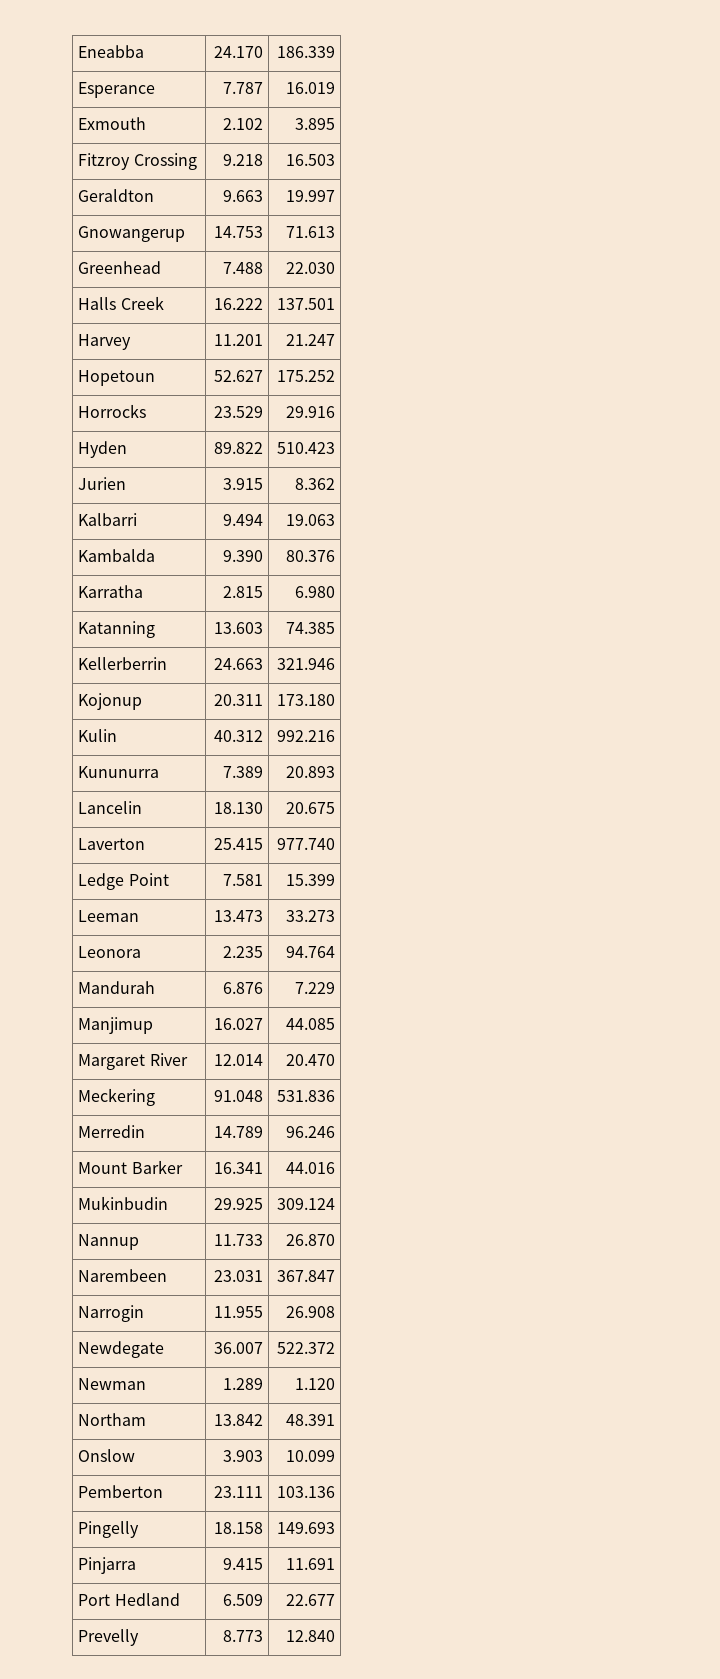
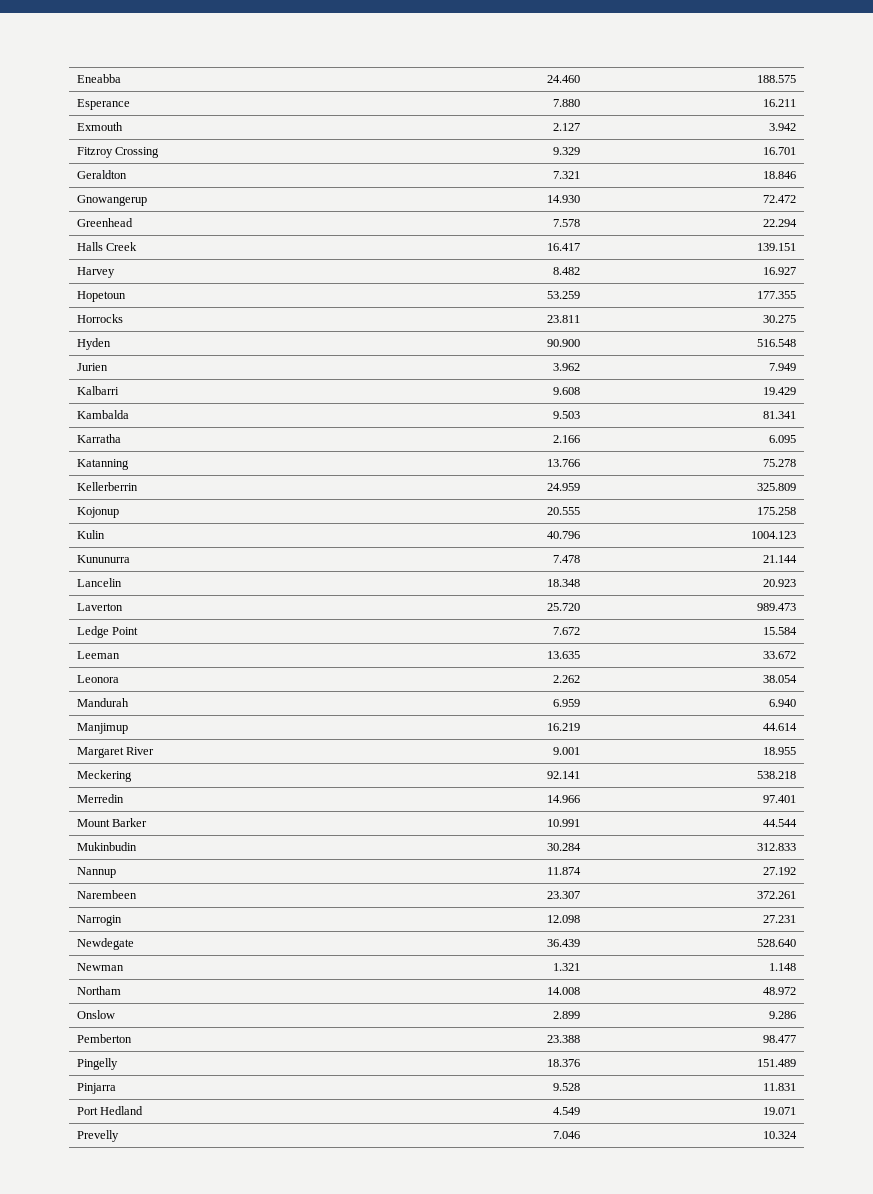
[213,46,263,58] [276,46,335,58] 24.170 | 186.339 -> [547,75,581,83] [757,75,797,83] 24.460 | 188.575
[222,82,263,94] [285,82,335,94] 7.787 | 16.019 -> [553,99,581,107] [763,99,797,107] 7.880 | 16.211
[222,118,263,130] [294,118,335,130] 2.102 | 3.895 -> [553,123,581,131] [769,123,797,131] 2.127 | 3.942
[222,154,263,166] [285,154,335,166] 9.218 | 16.503 -> [553,147,581,155] [763,147,797,155] 9.329 | 16.701
[222,190,263,202] [285,190,335,202] 9.663 | 19.997 -> [553,171,581,179] [763,171,797,179] 7.321 | 18.846
[213,226,263,238] [285,226,335,238] 14.753 | 71.613 -> [547,195,581,203] [763,195,797,203] 14.930 | 72.472
[222,262,263,274] [285,262,335,274] 7.488 | 22.030 -> [553,219,581,227] [763,219,798,227] 7.578 | 22.294
[213,298,263,310] [276,298,335,310] 16.222 | 137.501 -> [547,243,581,251] [757,243,797,251] 16.417 | 139.151
[213,334,263,346] [285,334,335,346] 11.201 | 21.247 -> [553,267,581,275] [763,267,797,275] 8.482 | 16.927
[213,370,263,382] [276,370,335,382] 52.627 | 175.252 -> [547,291,581,299] [757,291,797,299] 53.259 | 177.355
[213,406,263,418] [285,406,335,418] 23.529 | 29.916 -> [547,315,581,323] [763,315,797,323] 23.811 | 30.275
[213,442,263,454] [276,442,335,454] 89.822 | 510.423 -> [547,339,581,347] [757,339,797,347] 90.900 | 516.548
[222,478,263,490] [294,478,335,490] 3.915 | 8.362 -> [553,363,581,371] [769,363,797,371] 3.962 | 7.949
[222,514,263,526] [285,514,335,526] 9.494 | 19.063 -> [553,387,581,395] [763,387,797,395] 9.608 | 19.429
[222,550,263,562] [285,550,335,562] 9.390 | 80.376 -> [553,411,581,419] [763,411,797,419] 9.503 | 81.341
[222,586,263,598] [294,586,335,598] 2.815 | 6.980 -> [553,435,581,443] [769,435,797,443] 2.166 | 6.095
[213,622,263,634] [285,622,335,634] 13.603 | 74.385 -> [547,459,581,467] [763,459,797,467] 13.766 | 75.278
[213,658,263,670] [276,658,335,670] 24.663 | 321.946 -> [547,483,581,491] [757,483,797,491] 24.959 | 325.809
[213,694,263,706] [276,694,335,706] 20.311 | 173.180 -> [547,507,581,515] [757,507,797,515] 20.555 | 175.258
[213,730,263,742] [276,730,335,742] 40.312 | 992.216 -> [547,531,581,539] [751,531,797,539] 40.796 | 1004.123
[222,766,263,778] [285,766,335,778] 7.389 | 20.893 -> [553,555,581,563] [763,555,798,563] 7.478 | 21.144
[213,802,263,814] [285,802,335,814] 18.130 | 20.675 -> [547,579,581,587] [763,579,797,587] 18.348 | 20.923
[213,838,263,850] [276,838,335,850] 25.415 | 977.740 -> [547,603,581,611] [757,603,797,611] 25.720 | 989.473
[222,874,263,886] [285,874,335,886] 7.581 | 15.399 -> [553,627,581,635] [763,627,798,635] 7.672 | 15.584
[213,910,263,922] [285,910,335,922] 13.473 | 33.273 -> [547,651,581,659] [763,651,797,659] 13.635 | 33.672
[222,946,263,958] [285,946,335,958] 2.235 | 94.764 -> [553,675,581,683] [763,675,798,683] 2.262 | 38.054
[222,982,263,994] [294,982,335,994] 6.876 | 7.229 -> [553,699,581,707] [769,699,797,707] 6.959 | 6.940
[213,1018,263,1030] [285,1018,335,1030] 16.027 | 44.085 -> [547,723,581,731] [763,723,798,731] 16.219 | 44.614
[213,1054,263,1066] [285,1054,335,1066] 12.014 | 20.470 -> [553,747,581,755] [763,747,797,755] 9.001 | 18.955
[213,1090,263,1102] [276,1090,335,1102] 91.048 | 531.836 -> [547,771,581,779] [757,771,797,779] 92.141 | 538.218
[213,1126,263,1138] [285,1126,335,1138] 14.789 | 96.246 -> [547,795,581,803] [763,795,797,803] 14.966 | 97.401
[213,1162,263,1174] [285,1162,335,1174] 16.341 | 44.016 -> [547,819,581,827] [763,819,798,827] 10.991 | 44.544
[213,1198,263,1210] [276,1198,335,1210] 29.925 | 309.124 -> [547,843,582,851] [757,843,797,851] 30.284 | 312.833
[213,1234,263,1246] [285,1234,335,1246] 11.733 | 26.870 -> [547,867,582,875] [763,867,797,875] 11.874 | 27.192
[213,1270,263,1282] [276,1270,335,1282] 23.031 | 367.847 -> [547,891,581,899] [757,891,797,899] 23.307 | 372.261
[213,1306,263,1318] [285,1306,335,1318] 11.955 | 26.908 -> [547,915,581,923] [763,915,797,923] 12.098 | 27.231
[213,1342,263,1354] [276,1342,335,1354] 36.007 | 522.372 -> [547,939,581,947] [757,939,797,947] 36.439 | 528.640
[222,1378,263,1390] [294,1378,335,1390] 1.289 | 1.120 -> [553,963,581,971] [769,963,797,971] 1.321 | 1.148
[213,1414,263,1426] [285,1414,335,1426] 13.842 | 48.391 -> [547,987,581,995] [763,987,797,995] 14.008 | 48.972
[222,1450,263,1462] [285,1450,335,1462] 3.903 | 10.099 -> [553,1011,581,1019] [769,1011,797,1019] 2.899 | 9.286
[213,1486,263,1498] [276,1486,335,1498] 23.111 | 103.136 -> [547,1035,581,1043] [763,1035,797,1043] 23.388 | 98.477
[213,1522,263,1534] [276,1522,335,1534] 18.158 | 149.693 -> [547,1059,581,1067] [757,1059,797,1067] 18.376 | 151.489
[222,1558,263,1570] [285,1558,335,1570] 9.415 | 11.691 -> [553,1083,581,1091] [763,1083,797,1091] 9.528 | 11.831
[222,1594,263,1606] [285,1594,335,1606] 6.509 | 22.677 -> [553,1107,581,1115] [763,1107,797,1115] 4.549 | 19.071
[222,1630,263,1642] [285,1630,335,1642] 8.773 | 12.840 -> [553,1131,581,1139] [763,1131,798,1139] 7.046 | 10.324

